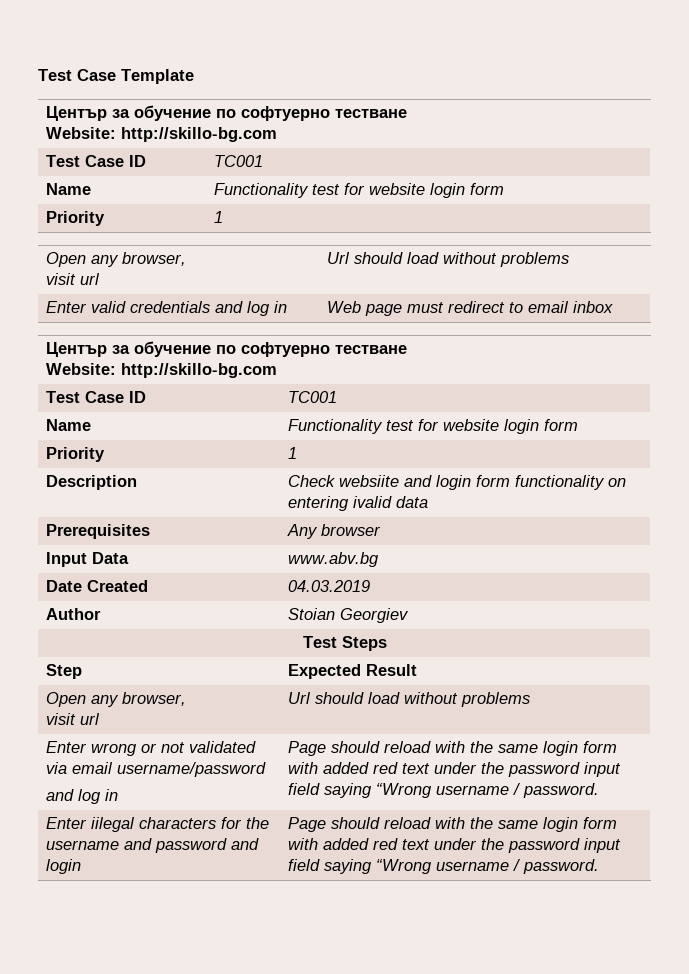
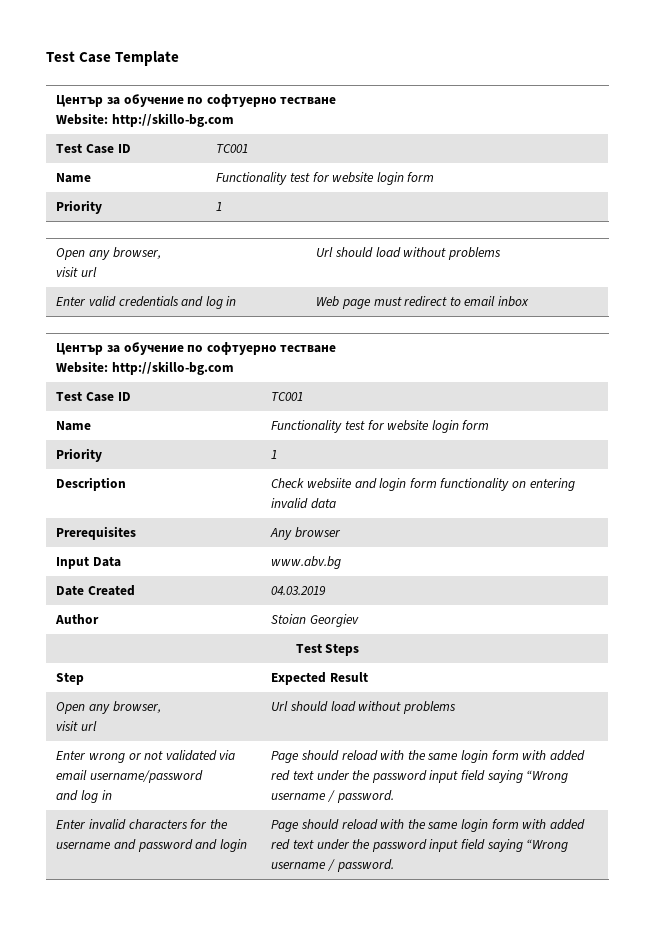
[352,496,392,508] ivalid -> [271,498,309,509] invalid
[90,817,135,832] iilegal -> [88,819,126,830] invalid

